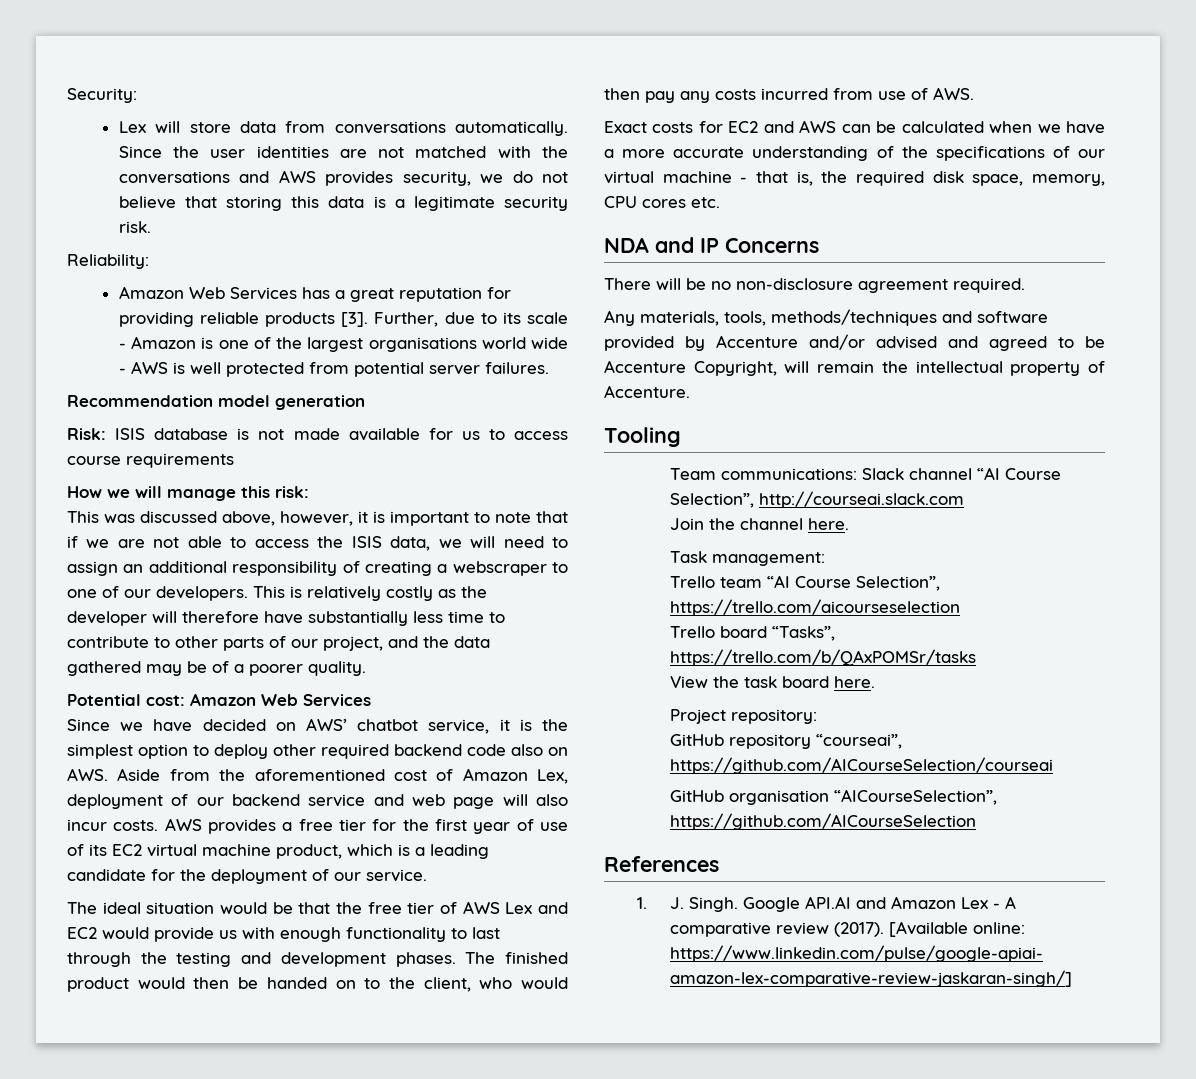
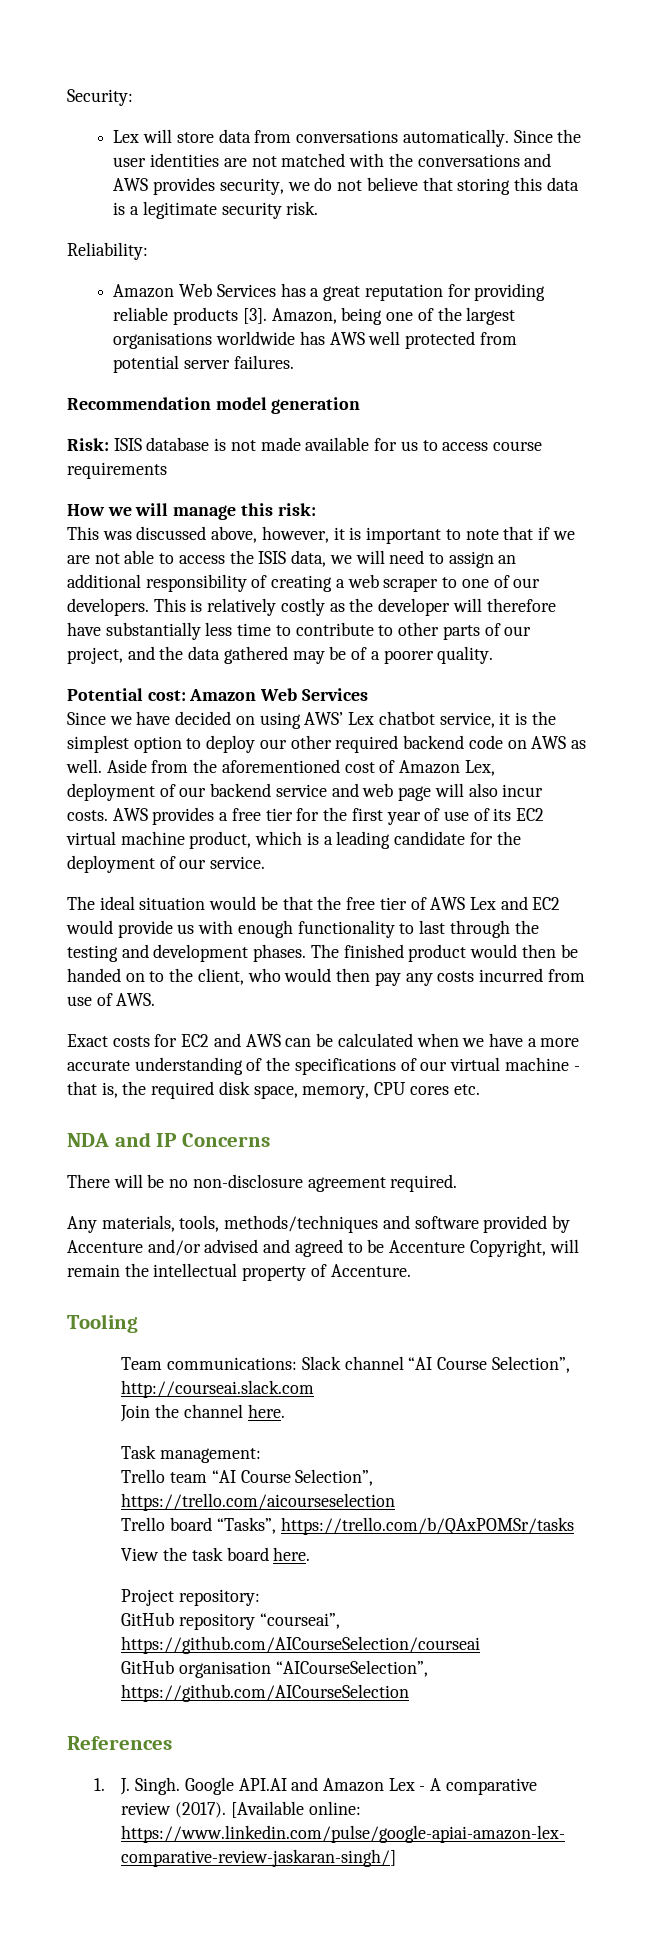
[374,312,568,327] [118,336,214,349] Further, due to its scale - Amazon is -> [271,307,383,325] Amazon, being
[481,337,568,349] [118,361,185,374] world wide - AWS is -> [216,331,365,345] worldwide has AWS
[452,561,547,576] webscraper -> [347,574,439,592] web scraper
[306,718,347,731] AWS’ -> [259,712,375,729] using AWS’ Lex
(268, 751) none -> [259,739,287,749] our
[511,744,568,756] [67,768,108,781] also on AWS. -> [507,736,586,749] [66,759,102,773] on AWS as well.

